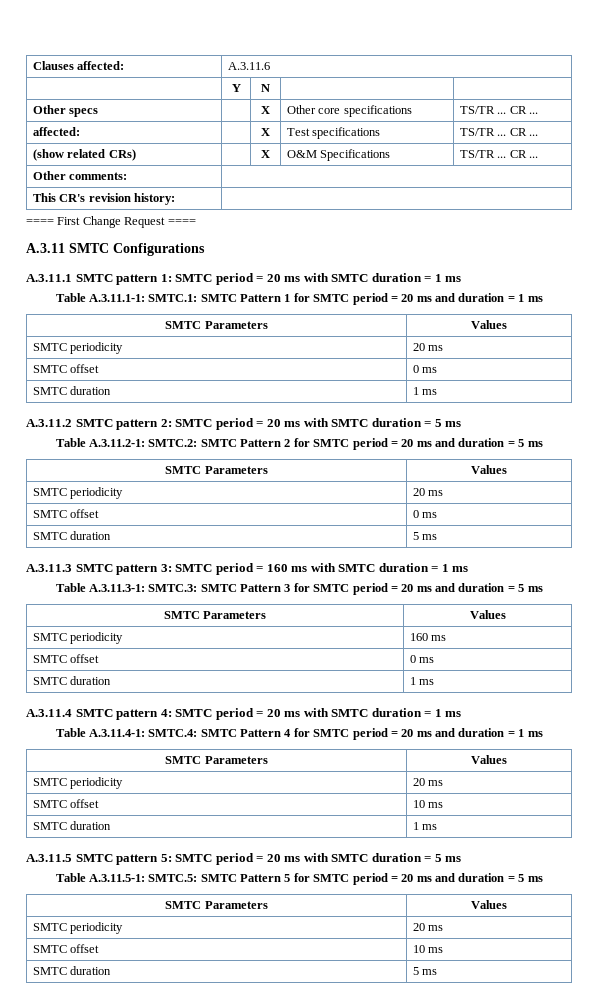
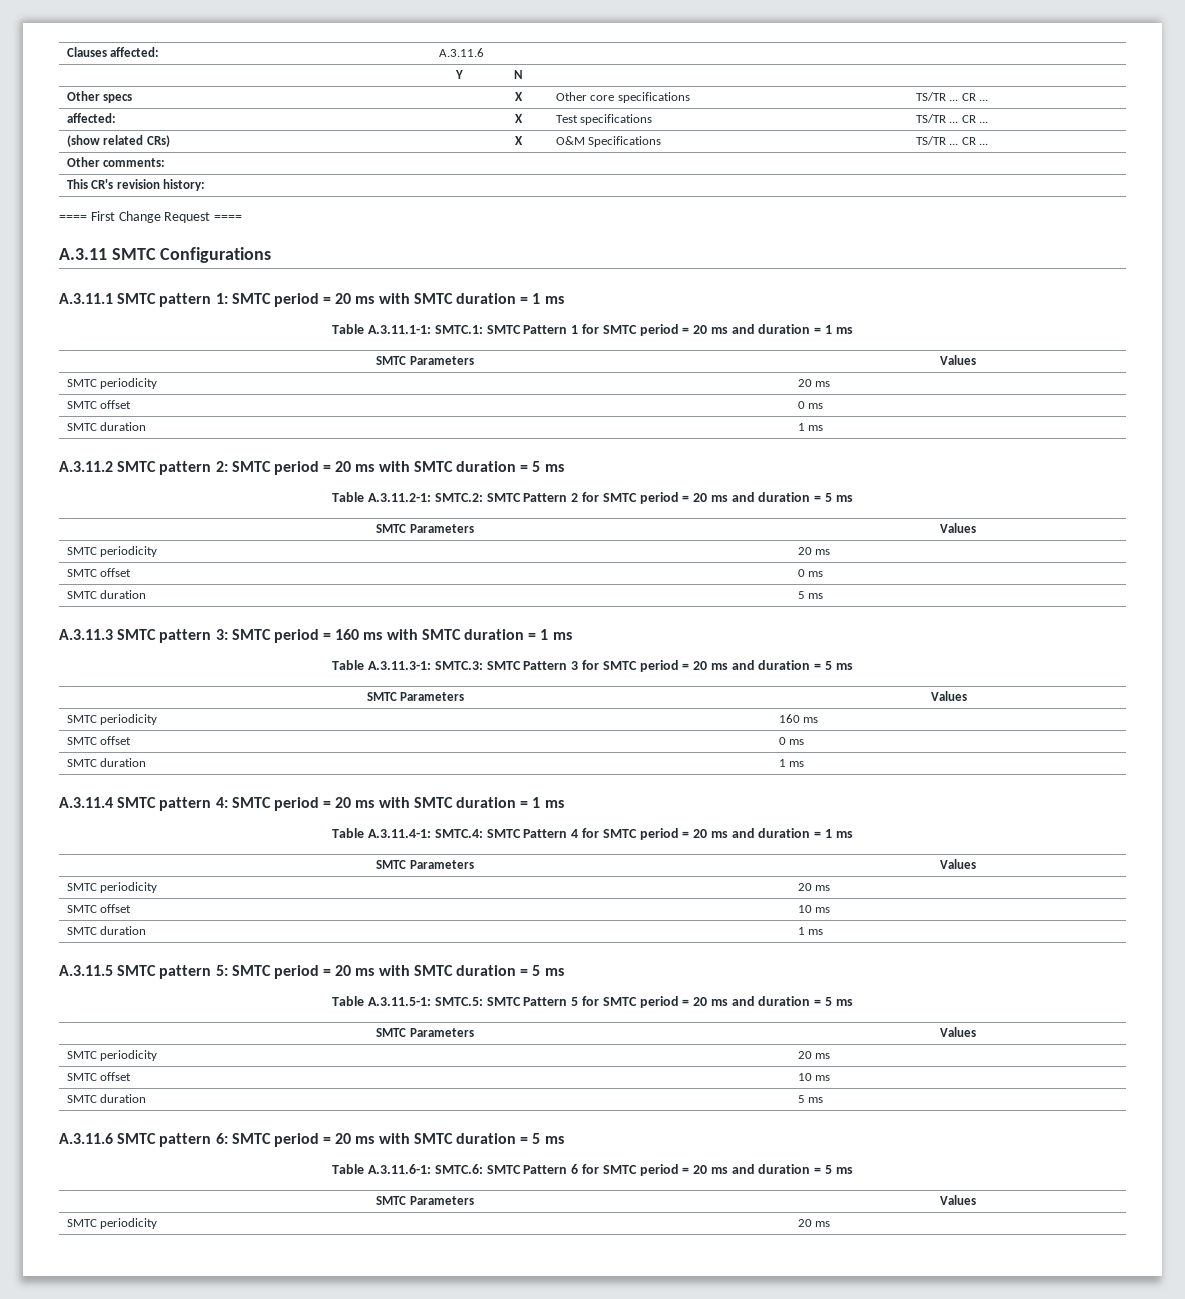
(438, 972) none -> [59,1133,564,1147] [332,1164,853,1176] [376,1196,474,1205] [940,1195,976,1205] [66,1218,158,1229] [797,1219,831,1227] // A.3.11.6 SMTC pattern 6: SMTC period = 20 ms with SMTC duration = 5 ms // Table A.3.11.6-1: SMTC.6: SMTC Pattern 6 for SMTC period = 20 ms and duration = 5 ms // SMTC Parameters | Values // SMTC periodicity | 20 ms

